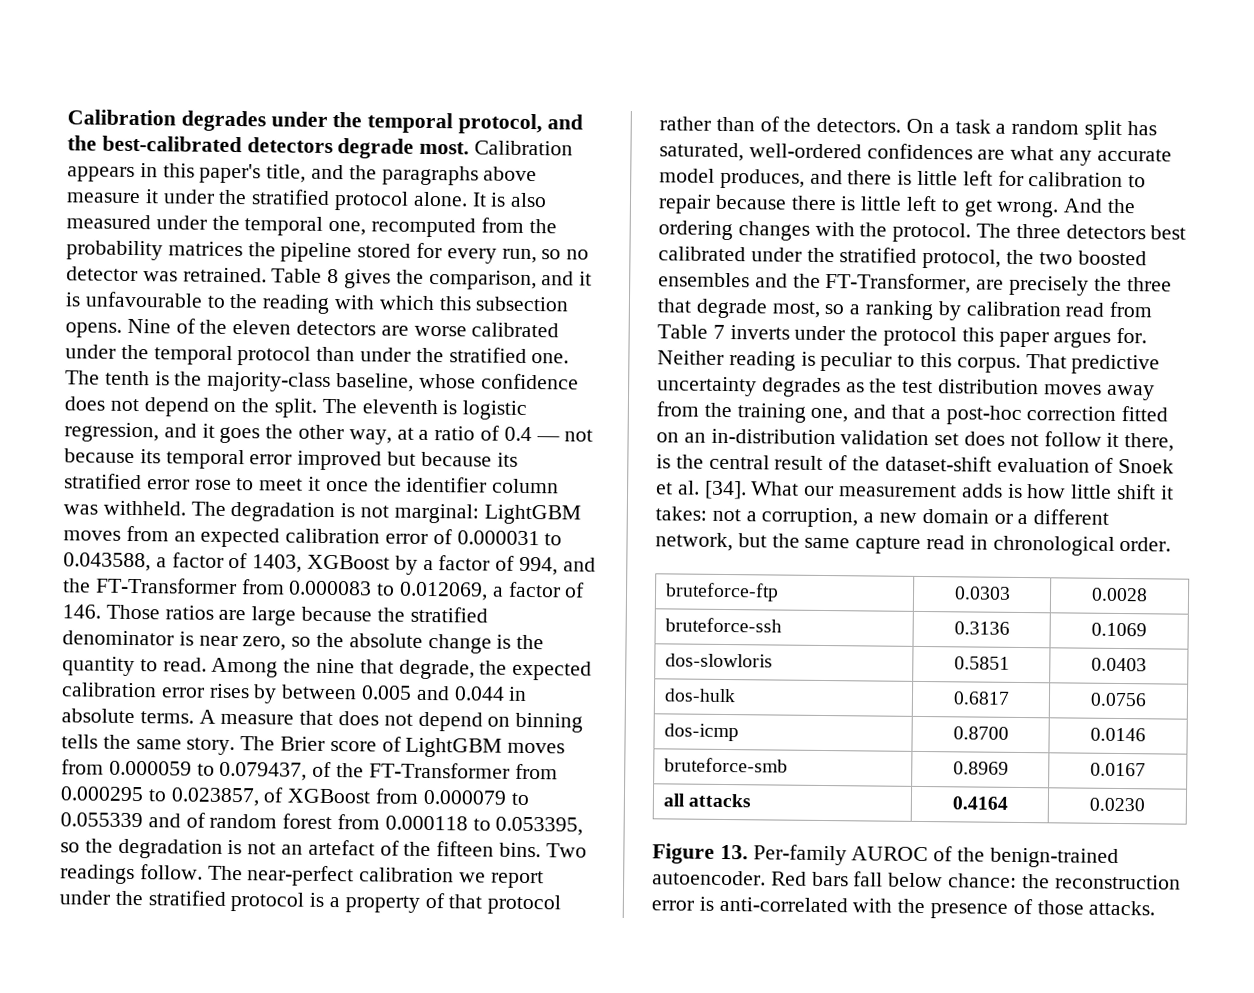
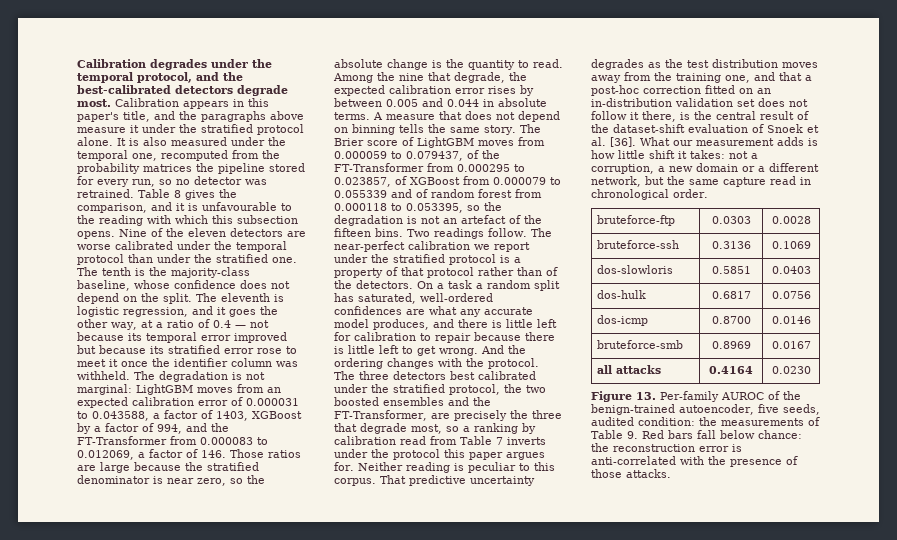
[703,480,747,500] [34]. -> [610,137,636,147] [36].
[652,870,766,886] autoencoder. -> [679,404,820,415] [591,417,820,426] [591,430,638,439] autoencoder, five seeds, audited condition: the measurements of Table 9.

